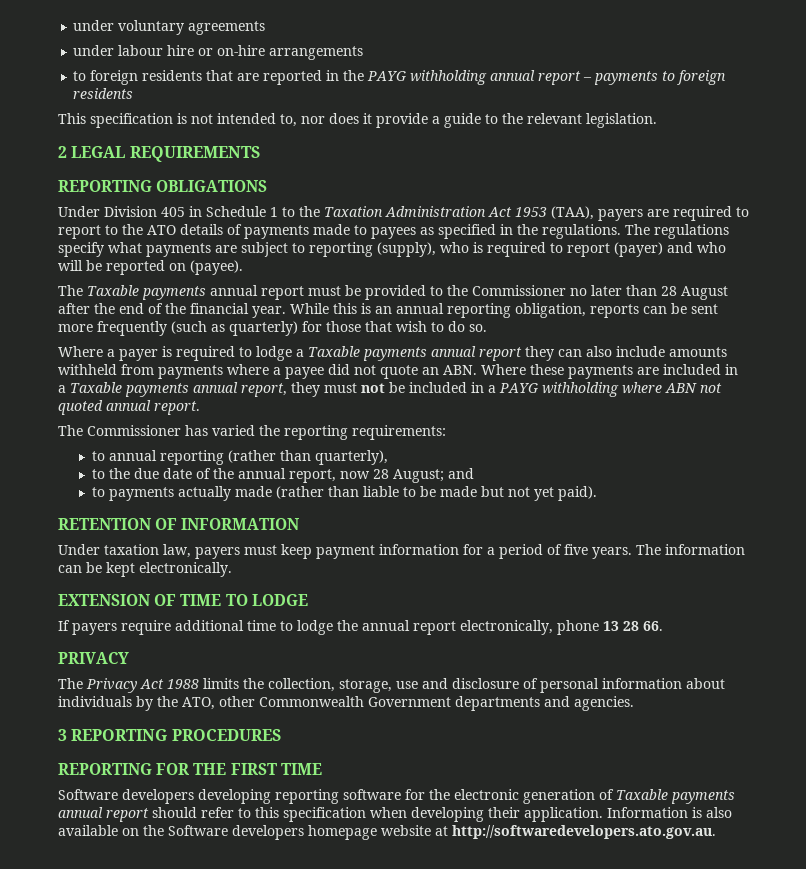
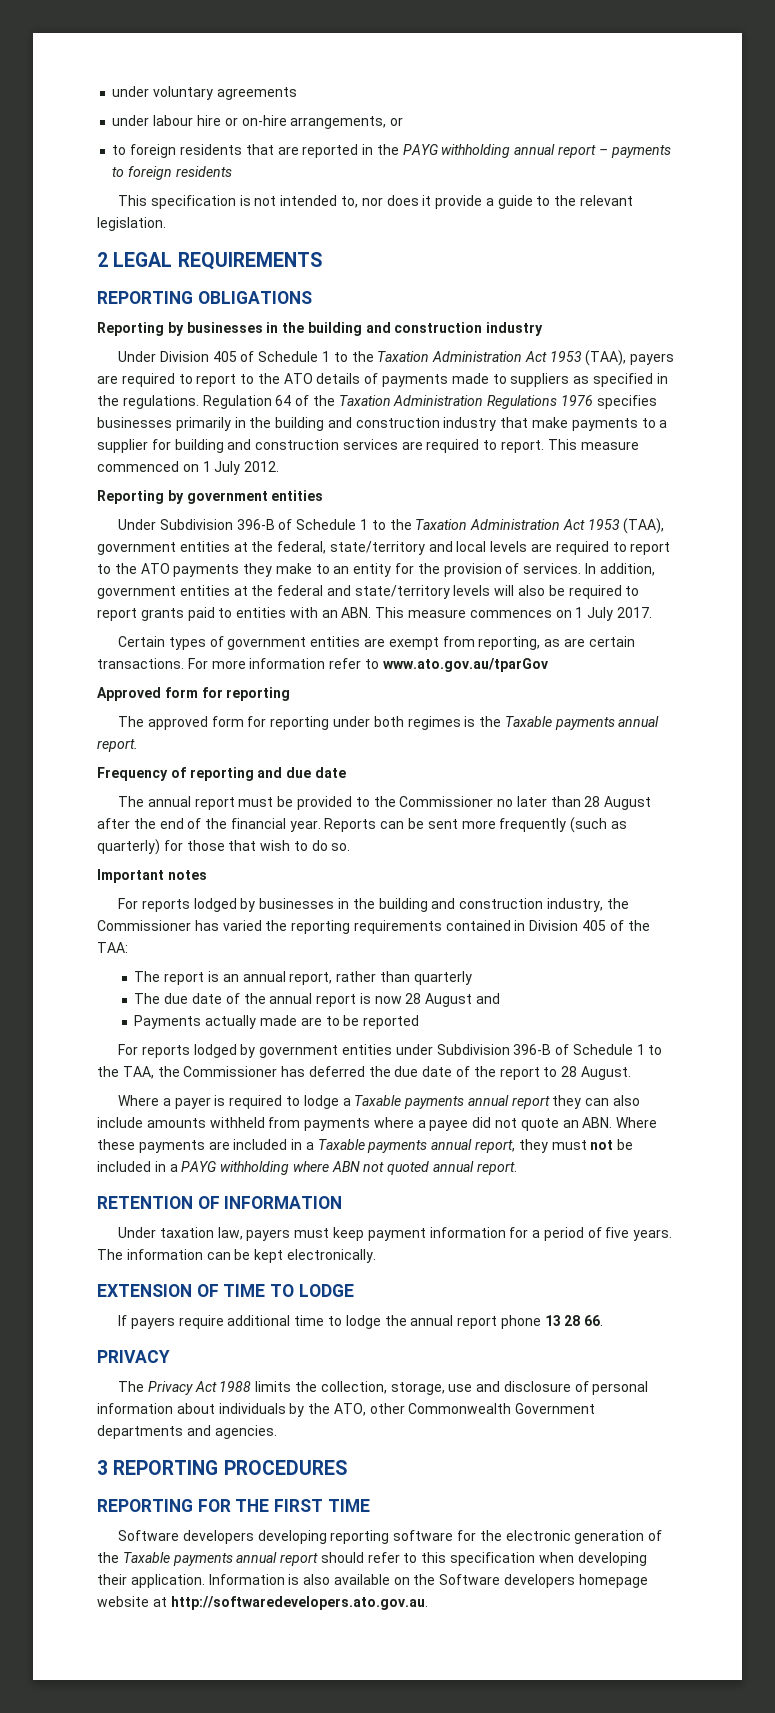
[269,46,364,60] arrangements -> [290,116,404,129] arrangements, or
(268, 186) none -> [97,322,544,336] // Reporting by businesses in the building and construction industry
[189,206,202,217] in -> [240,351,255,362] of
[371,227,416,239] payees -> [510,373,570,387] suppliers
[625,224,729,239] [58,242,726,257] [58,260,243,275] [58,285,206,300] The regulations specify what payments are subject to reporting (supply), who is required to report (payer) and who will be reported on (payee). // The Taxable payments -> [202,395,657,409] [97,417,668,431] [97,439,639,453] [97,461,280,475] [97,490,324,504] [118,518,665,534] [97,541,671,555] [97,563,655,577] [97,585,640,599] [97,607,652,621] [118,636,635,650] [97,658,548,672] [97,687,291,701] [118,716,660,730] [97,739,138,752] [97,767,346,781] [118,796,145,807] Regulation 64 of the Taxation Administration Regulations 1976 specifies businesses primarily in the building and construction industry that make payments to a supplier for building and construction services are required to report. This measure commenced on 1 July 2012. // Reporting by government entities // Under Subdivision 396-B of Schedule 1 to the Taxation Administration Act 1953 (TAA), government entities at the federal, state/territory and local levels are required to report to the ATO payments they make to an entity for the provision of services. In addition, government entities at the federal and state/territory levels will also be required to report grants paid to entities with an ABN. This measure commences on 1 July 2017. // Certain types of government entities are exempt from reporting, as are certain transactions. For more information refer to www.ato.gov.au/tparGov // Approved form for reporting // The approved form for reporting under both regimes is the Taxable payments annual report. // Frequency of reporting and due date // The
[290,303,639,318] While this is an annual reporting obligation, reports -> [324,818,377,832] Reports
(487, 328) none -> [97,869,207,883] [118,898,629,912] [97,920,650,934] [97,942,128,953] [134,971,472,985] [134,993,501,1007] [134,1015,420,1029] [118,1044,663,1058] [97,1066,631,1080] // Important notes // For reports lodged by businesses in the building and construction industry, the Commissioner has varied the reporting requirements contained in Division 405 of the TAA: // The report is an annual report, rather than quarterly // The due date of the annual report is now 28 August and // Payments actually made are to be reported // For reports lodged by government entities under Subdivision 396-B of Schedule 1 to the TAA, the Commissioner has deferred the due date of the report to 28 August.
[58,425,446,440] [91,450,388,465] [91,468,474,483] [91,486,597,501] // The Commissioner has varied the reporting requirements: // to annual reporting (rather than quarterly), // to the due date of the annual report, now 28 August; and // to payments actually made (rather than liable to be made but not yet paid). -> (517, 1168) none
[460,620,553,635] electronically, -> (498, 1322) none
(614, 794) none -> [97,1552,119,1563] the

